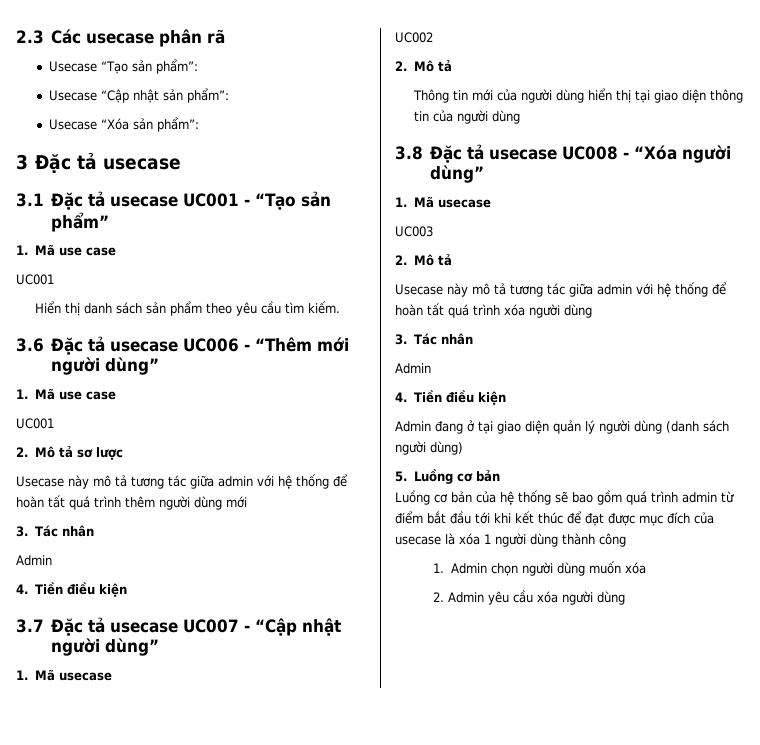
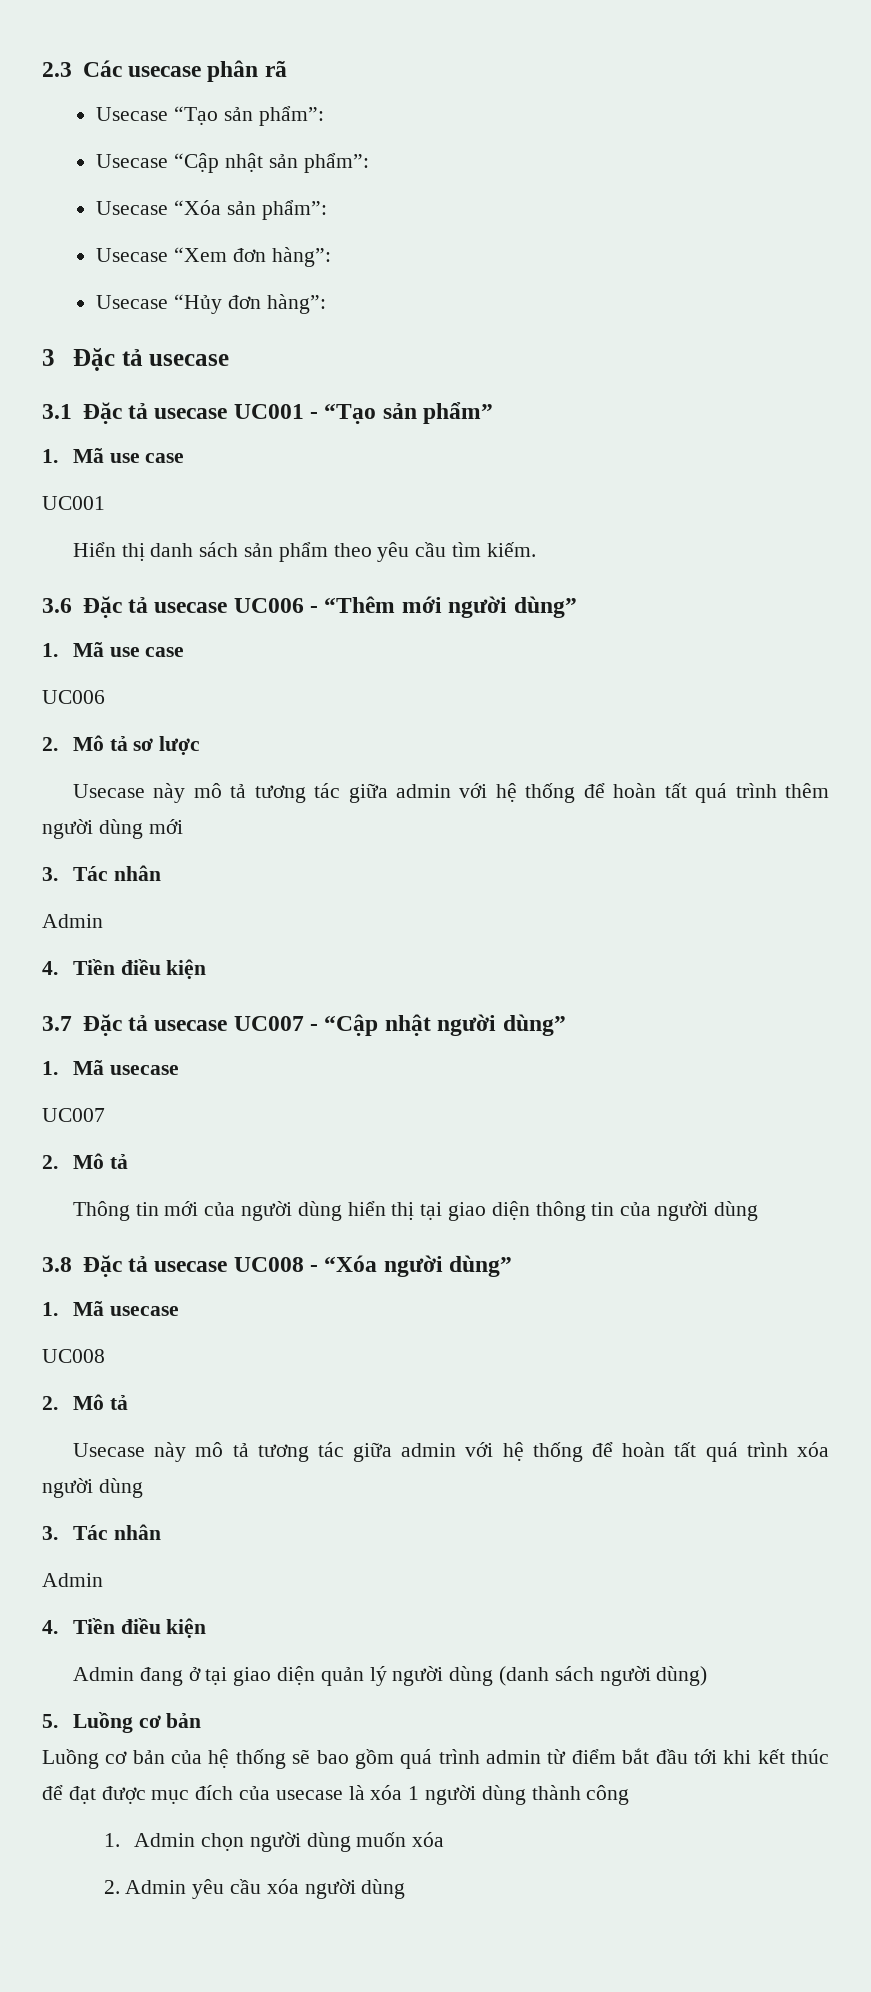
(200, 124) none -> [96,247,331,267] [96,294,326,314] // Usecase “Xem đơn hàng”: // Usecase “Hủy đơn hàng”:
[16,418,54,429] UC001 -> [42,690,105,704] UC006
[395,32,433,43] UC002 -> [42,1108,105,1122] UC007
[395,226,433,237] UC003 -> [42,1349,105,1363] UC008

